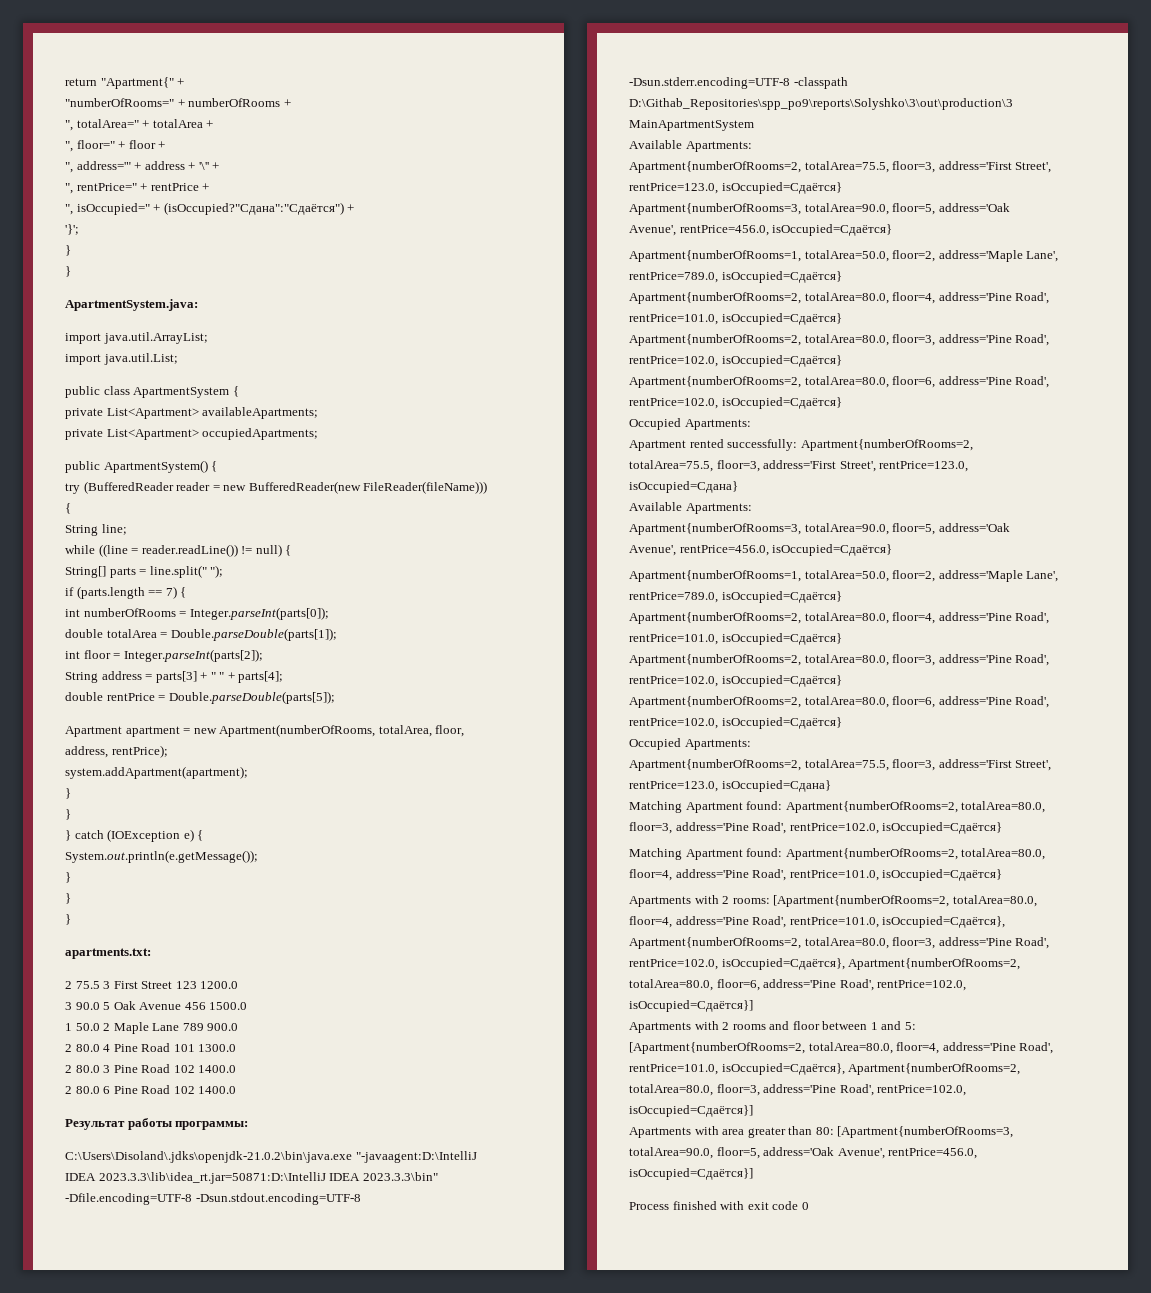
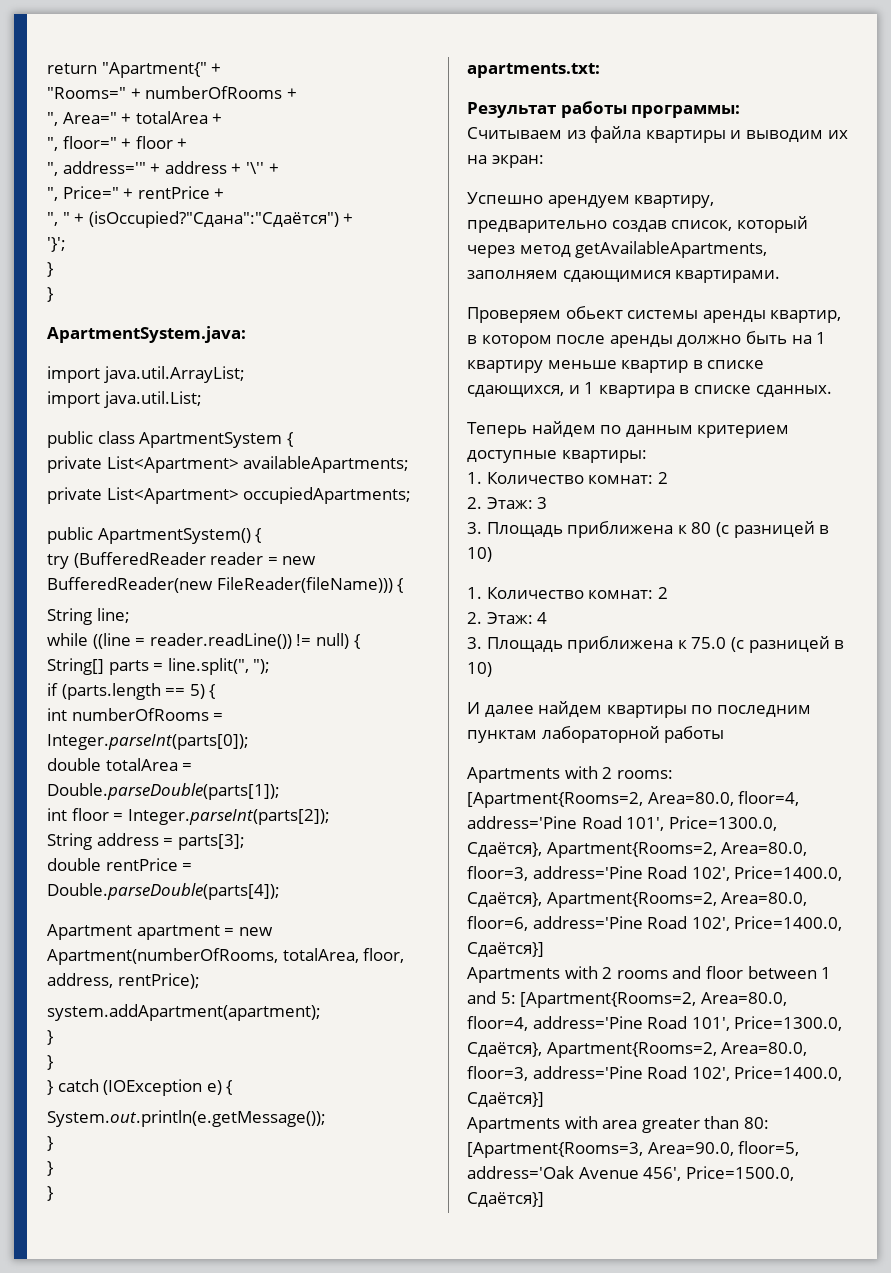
[65,98,174,107] "numberOfRooms=" -> [47,87,126,99] "Rooms="
[76,119,139,128] totalArea=" -> [62,112,117,124] Area="
[76,183,137,191] rentPrice=" -> [62,186,119,199] Price="
[76,203,150,215] isOccupied=" -> [62,212,70,224] "
[149,565,207,578] line.split(" -> [167,658,249,675] line.split(",
[165,586,177,599] 7) -> [189,684,205,699] 5)
[155,671,284,683] parts[3] + " " + parts[4]; -> [177,834,245,850] parts[3];
[168,691,335,704] Double.parseDouble(parts[5]); -> [47,883,280,900] Double.parseDouble(parts[4]);
[65,981,239,989] [65,1001,248,1010] [65,1022,239,1034] [65,1043,237,1052] [65,1064,237,1073] [65,1085,237,1094] [65,1118,249,1130] [65,1151,477,1163] [65,1172,438,1184] [65,1193,361,1205] [629,77,848,89] [629,98,1013,110] [629,120,754,131] [629,140,752,152] [629,161,1052,173] [629,182,842,194] [629,203,1010,215] [629,224,893,236] [629,250,1059,262] [629,271,842,283] [629,292,1050,304] [629,313,842,325] [629,334,1050,346] [629,355,842,367] [629,376,1050,388] [629,397,842,409] [629,418,751,430] [629,439,973,451] [629,460,969,472] [629,481,738,493] [629,502,752,514] [629,523,1010,535] [629,544,893,556] [629,570,1059,582] [629,591,842,603] [629,612,1050,624] [629,633,842,645] [629,654,1050,666] [629,675,842,687] [629,696,1050,708] [629,717,842,729] [629,738,751,750] [629,759,1052,771] [629,780,831,792] [629,801,1046,813] [629,822,1003,834] [629,848,1046,860] [629,869,1003,881] [629,895,1037,907] [629,916,1006,928] [629,937,1050,949] [629,958,1021,970] [629,979,967,991] [629,1000,753,1012] 2 75.5 3 First Street 123 1200.0 // 3 90.0 5 Oak Avenue 456 1500.0 // 1 50.0 2 Maple Lane 789 900.0 // 2 80.0 4 Pine Road 101 1300.0 // 2 80.0 3 Pine Road 102 1400.0 // 2 80.0 6 Pine Road 102 1400.0 // Результат работы программы: // C:\Users\Disoland\.jdks\openjdk-21.0.2\bin\java.exe "-javaagent:D:\IntelliJ IDEA 2023.3.3\lib\idea_rt.jar=50871:D:\IntelliJ IDEA 2023.3.3\bin" -Dfile.encoding=UTF-8 -Dsun.stdout.encoding=UTF-8 -Dsun.stderr.encoding=UTF-8 -classpath D:\Githab_Repositories\spp_po9\reports\Solyshko\3\out\production\3 MainApartmentSystem // Available Apartments: // Apartment{numberOfRooms=2, totalArea=75.5, floor=3, address='First Street', rentPrice=123.0, isOccupied=Сдаётся} // Apartment{numberOfRooms=3, totalArea=90.0, floor=5, address='Oak Avenue', rentPrice=456.0, isOccupied=Сдаётся} // Apartment{numberOfRooms=1, totalArea=50.0, floor=2, address='Maple Lane', rentPrice=789.0, isOccupied=Сдаётся} // Apartment{numberOfRooms=2, totalArea=80.0, floor=4, address='Pine Road', rentPrice=101.0, isOccupied=Сдаётся} // Apartment{numberOfRooms=2, totalArea=80.0, floor=3, address='Pine Road', rentPrice=102.0, isOccupied=Сдаётся} // Apartment{numberOfRooms=2, totalArea=80.0, floor=6, address='Pine Road', rentPrice=102.0, isOccupied=Сдаётся} // Occupied Apartments: // Apartment rented successfully: Apartment{numberOfRooms=2, totalArea=75.5, floor=3, address='First Street', rentPrice=123.0, isOccupied=Сдана} // Available Apartments: // Apartment{numberOfRooms=3, totalArea=90.0, floor=5, address='Oak Avenue', rentPrice=456.0, isOccupied=Сдаётся} // Apartment{numberOfRooms=1, totalArea=50.0, floor=2, address='Maple Lane', rentPrice=789.0, isOccupied=Сдаётся} // Apartment{numberOfRooms=2, totalArea=80.0, floor=4, address='Pine Road', rentPrice=101.0, isOccupied=Сдаётся} // Apartment{numberOfRooms=2, totalArea=80.0, floor=3, address='Pine Road', rentPrice=102.0, isOccupied=Сдаётся} // Apartment{numberOfRooms=2, totalArea=80.0, floor=6, address='Pine Road', rentPrice=102.0, isOccupied=Сдаётся} // Occupied Apartments: // Apartment{numberOfRooms=2, totalArea=75.5, floor=3, address='First Street', rentPrice=123.0, isOccupied=Сдана} // Matching Apartment found: Apartment{numberOfRooms=2, totalArea=80.0, floor=3, address='Pine Road', rentPrice=102.0, isOccupied=Сдаётся} // Matching Apartment found: Apartment{numberOfRooms=2, totalArea=80.0, floor=4, address='Pine Road', rentPrice=101.0, isOccupied=Сдаётся} // Apartments with 2 rooms: [Apartment{numberOfRooms=2, totalArea=80.0, floor=4, address='Pine Road', rentPrice=101.0, isOccupied=Сдаётся}, Apartment{numberOfRooms=2, totalArea=80.0, floor=3, address='Pine Road', rentPrice=102.0, isOccupied=Сдаётся}, Apartment{numberOfRooms=2, totalArea=80.0, floor=6, address='Pine Road', rentPrice=102.0, isOccupied=Сдаётся}] -> [467,101,741,118] [467,126,848,143] [467,155,544,168] [467,192,715,208] [467,216,808,233] [467,241,768,258] [467,270,781,283] [467,306,842,323] [467,331,827,348] [467,360,765,373] [467,382,832,398] [467,421,790,438] [467,450,647,463] [467,472,668,484] [467,497,548,509] [467,521,830,538] [467,547,492,562] [467,587,668,599] [467,612,548,624] [467,636,845,653] [467,662,492,677] [467,701,811,718] [467,726,725,743] [467,766,673,783] [467,791,800,808] [467,816,777,831] [467,842,808,858] [467,866,843,881] [467,892,808,908] [467,916,843,931] [467,942,544,957] Результат работы программы: // Считываем из файла квартиры и выводим их на экран: // Успешно арендуем квартиру, предварительно создав список, который через метод getAvailableApartments, заполняем сдающимися квартирами. // Проверяем обьект системы аренды квартир, в котором после аренды должно быть на 1 квартиру меньше квартир в списке сдающихся, и 1 квартира в списке сданных. // Теперь найдем по данным критерием доступные квартиры: // 1. Количество комнат: 2 // 2. Этаж: 3 // 3. Площадь приближена к 80 (с разницей в 10) // 1. Количество комнат: 2 // 2. Этаж: 4 // 3. Площадь приближена к 75.0 (с разницей в 10) // И далее найдем квартиры по последним пунктам лабораторной работы // Apartments with 2 rooms: [Apartment{Rooms=2, Area=80.0, floor=4, address='Pine Road 101', Price=1300.0, Сдаётся}, Apartment{Rooms=2, Area=80.0, floor=3, address='Pine Road 102', Price=1400.0, Сдаётся}, Apartment{Rooms=2, Area=80.0, floor=6, address='Pine Road 102', Price=1400.0, Сдаётся}]
[629,1042,1054,1054] [629,1063,1021,1075] [629,1084,967,1096] [629,1105,753,1117] [Apartment{numberOfRooms=2, totalArea=80.0, floor=4, address='Pine Road', rentPrice=101.0, isOccupied=Сдаётся}, Apartment{numberOfRooms=2, totalArea=80.0, floor=3, address='Pine Road', rentPrice=102.0, isOccupied=Сдаётся}] -> [520,992,787,1008] [467,1016,843,1031] [467,1042,808,1058] [467,1066,843,1081] [467,1092,544,1107] [Apartment{Rooms=2, Area=80.0, floor=4, address='Pine Road 101', Price=1300.0, Сдаётся}, Apartment{Rooms=2, Area=80.0, floor=3, address='Pine Road 102', Price=1400.0, Сдаётся}]
[837,1126,1014,1138] [629,1147,978,1159] [629,1168,753,1180] [629,1201,809,1210] [Apartment{numberOfRooms=3, totalArea=90.0, floor=5, address='Oak Avenue', rentPrice=456.0, isOccupied=Сдаётся}] // Process finished with exit code 0 -> [467,1141,800,1158] [467,1166,794,1181] [467,1192,544,1207] [Apartment{Rooms=3, Area=90.0, floor=5, address='Oak Avenue 456', Price=1500.0, Сдаётся}]

